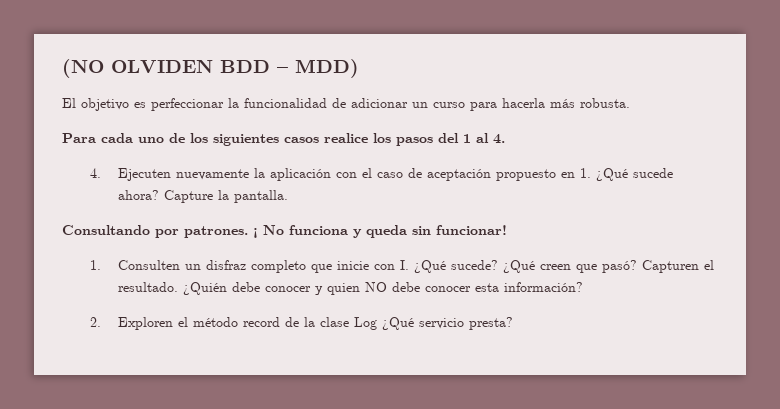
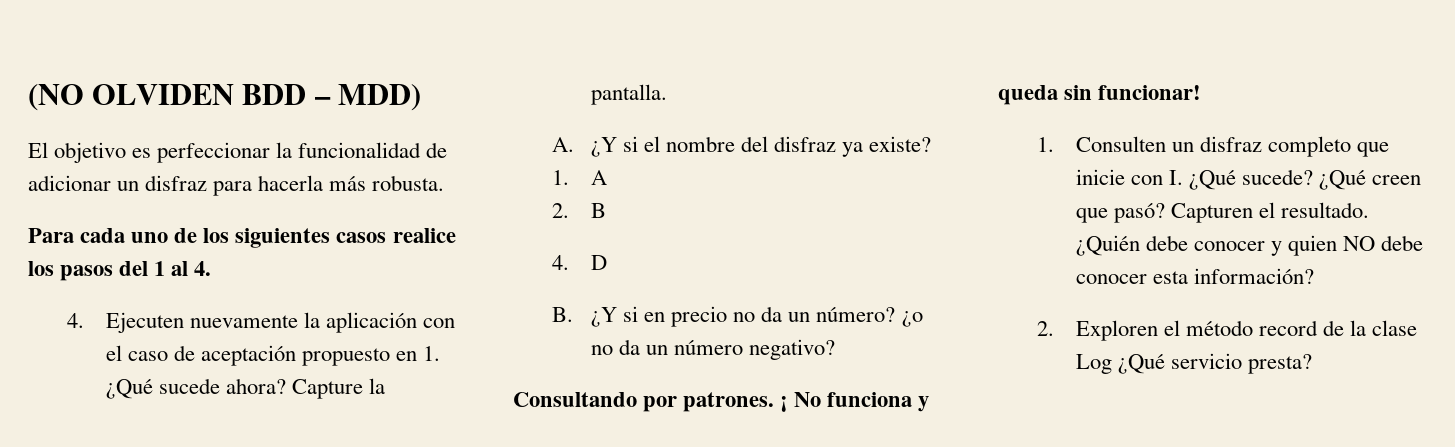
[433,102,465,108] curso -> [145,175,208,191] disfraz
(288, 196) none -> [551,136,932,157] [551,170,607,185] [551,203,606,218] [551,255,607,270] [551,306,923,327] [590,339,836,360] // A. ¿Y si el nombre del disfraz ya existe? // 1. A // 2. B // 4. D // B. ¿Y si en precio no da un número? ¿o no da un número negativo?

